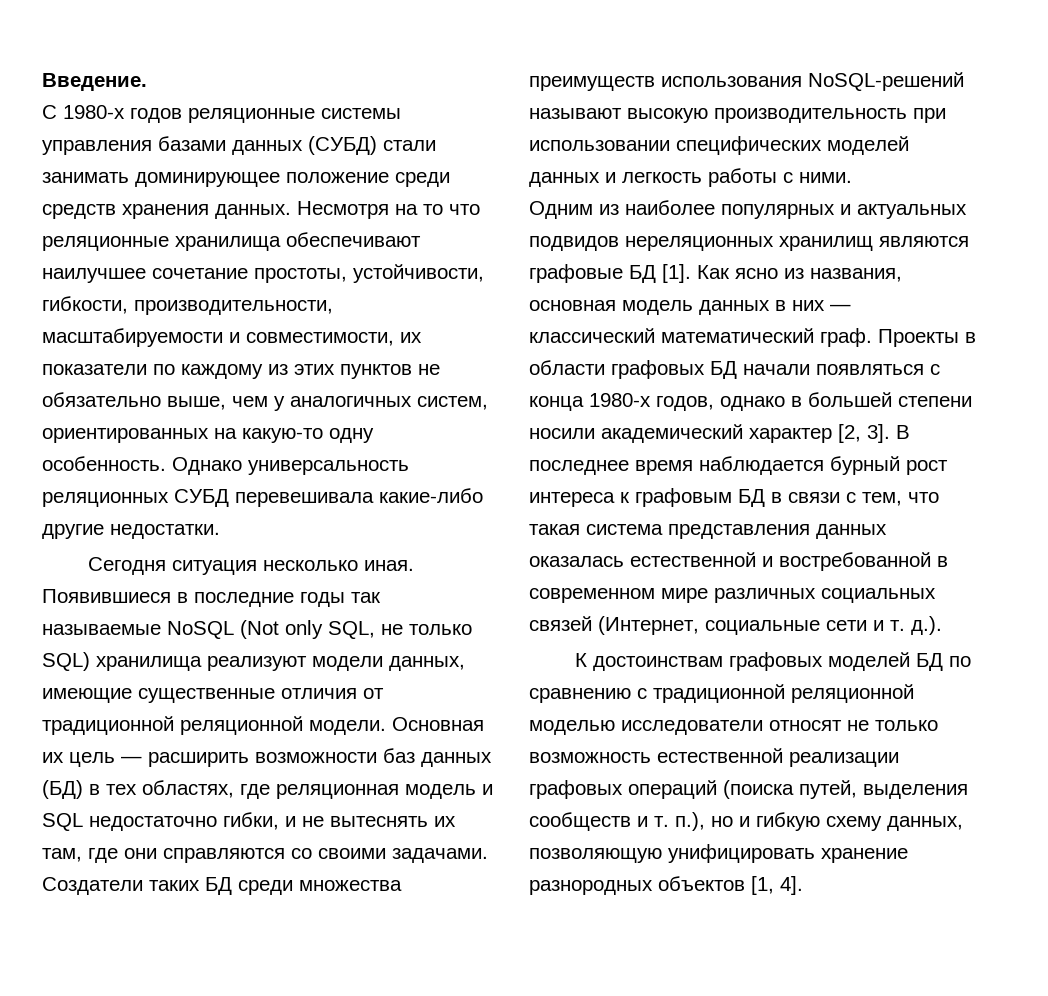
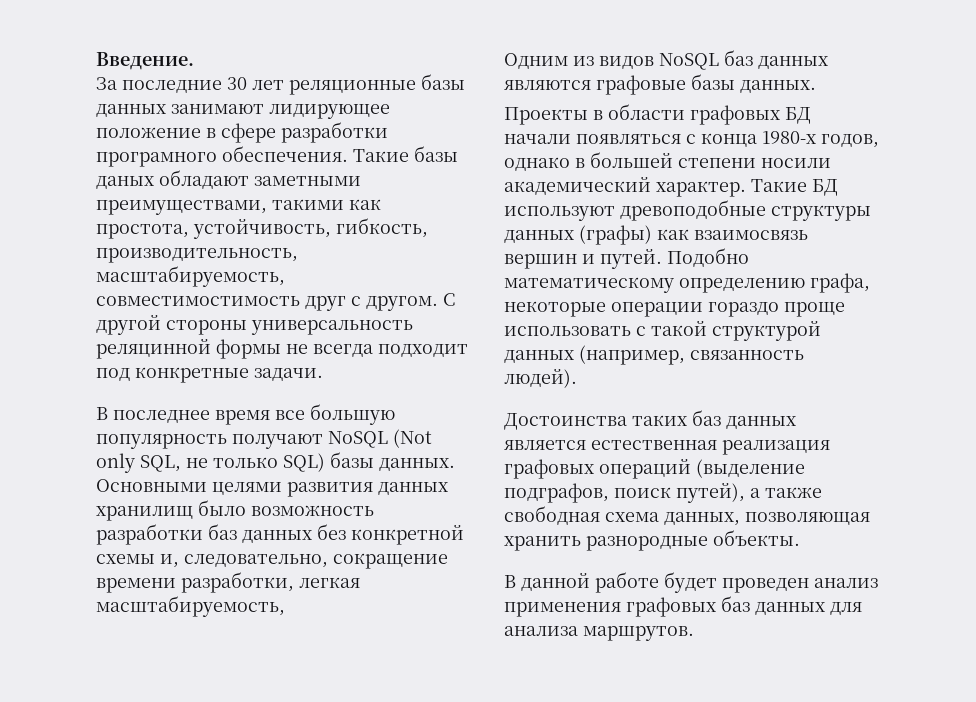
[42,105,401,123] [42,136,436,155] [42,172,450,187] [42,201,480,219] [42,232,421,251] [42,264,484,283] [42,296,333,315] [42,328,422,347] [42,364,440,379] [42,392,488,411] [42,428,374,443] [42,456,409,475] [42,488,483,507] [42,524,220,539] [88,557,415,575] [42,589,381,607] [42,624,161,635] С 1980-х годов реляционные системы управления базами данных (СУБД) стали занимать доминирующее положение среди средств хранения данных. Несмотря на то что реляционные хранилища обеспечивают наилучшее сочетание простоты, устойчивости, гибкости, производительности, масштабируемости и совместимости, их показатели по каждому из этих пунктов не обязательно выше, чем у аналогичных систем, ориентированных на какую-то одну особенность. Однако универсальность реляционных СУБД перевешивала какие-либо другие недостатки. // Сегодня ситуация несколько иная. Появившиеся в последние годы так называемые -> [96,74,465,95] [96,104,390,119] [96,122,388,143] [96,146,458,167] [96,170,361,189] [96,199,381,215] [96,218,428,239] [96,248,298,263] [96,266,285,287] [96,293,455,311] [96,315,413,335] [96,339,468,359] [96,367,323,383] [96,404,395,425] [96,434,323,449] За последние 30 лет реляционные базы данных занимают лидирующее положение в сфере разработки програмного обеспечения. Такие базы даных обладают заметными преимуществами, такими как простота, устойчивость, гибкость, производительность, масштабируемость, совместимостимость друг с другом. С другой стороны универсальность реляцинной формы не всегда подходит под конкретные задачи. // В последнее время все большую популярность получают
[96,656,465,671] [42,688,384,703] [42,716,484,735] [42,748,492,767] [42,780,493,799] [42,812,456,831] [42,848,488,863] [42,877,402,895] [529,72,964,91] [529,108,946,123] [529,136,909,155] [529,168,852,187] [529,200,967,219] [529,236,969,251] [529,264,902,283] [529,300,851,315] [529,328,872,347] хранилища реализуют модели данных, имеющие существенные отличия от традиционной реляционной модели. Основная их цель — расширить возможности баз данных (БД) в тех областях, где реляционная модель и SQL недостаточно гибки, и не вытеснять их там, где они справляются со своими задачами. Создатели таких БД среди множества преимуществ использования NoSQL-решений называют высокую производительность при использовании специфических моделей данных и легкость работы с ними. // Одним из наиболее популярных и актуальных подвидов нереляционных хранилищ являются графовые БД [1]. Как ясно из названия, основная модель данных в них — классический математический граф. -> [330,452,455,471] [96,479,448,497] [96,500,374,521] [96,524,464,545] [96,553,448,569] [96,572,360,593] [96,596,285,617] [504,50,828,70] [504,74,816,95] базы данных. Основными целями развития данных хранилищ было возможность разработки баз данных без конкретной схемы и, следовательно, сокращение времени разработки, легкая масштабируемость, // Одним из видов NoSQL баз данных являются графовые базы данных. //
[749,424,910,443] [529,456,948,475] [529,488,939,507] [529,524,887,539] [529,552,948,571] [529,588,936,603] [529,616,942,635] [575,652,972,671] [529,684,914,703] [529,720,938,735] [529,748,899,767] [529,780,968,799] [529,812,963,831] [529,844,908,863] [529,876,803,895] характер [2, 3]. В последнее время наблюдается бурный рост интереса к графовым БД в связи с тем, что такая система представления данных оказалась естественной и востребованной в современном мире различных социальных связей (Интернет, социальные сети и т. д.). // К достоинствам графовых моделей БД по сравнению с традиционной реляционной моделью исследователи относят не только возможность естественной реализации графовых операций (поиска путей, выделения сообществ и т. п.), но и гибкую схему данных, позволяющую унифицировать хранение разнородных объектов [1, 4]. -> [656,179,838,197] [504,200,871,221] [504,225,808,245] [504,248,749,269] [504,273,870,293] [504,301,845,317] [504,321,821,341] [504,345,804,365] [504,369,577,388] [504,410,796,430] [504,440,830,455] [504,459,805,479] [504,483,822,503] [504,506,870,526] [504,530,800,551] [504,572,878,593] [504,596,862,617] [504,626,694,641] характер. Такие БД используют древоподобные структуры данных (графы) как взаимосвязь вершин и путей. Подобно математическому определению графа, некоторые операции гораздо проще использовать с такой структурой данных (например, связанность людей). // Достоинства таких баз данных является естественная реализация графовых операций (выделение подграфов, поиск путей), а также свободная схема данных, позволяющая хранить разнородные объекты. // В данной работе будет проведен анализ применения графовых баз данных для анализа маршрутов.

